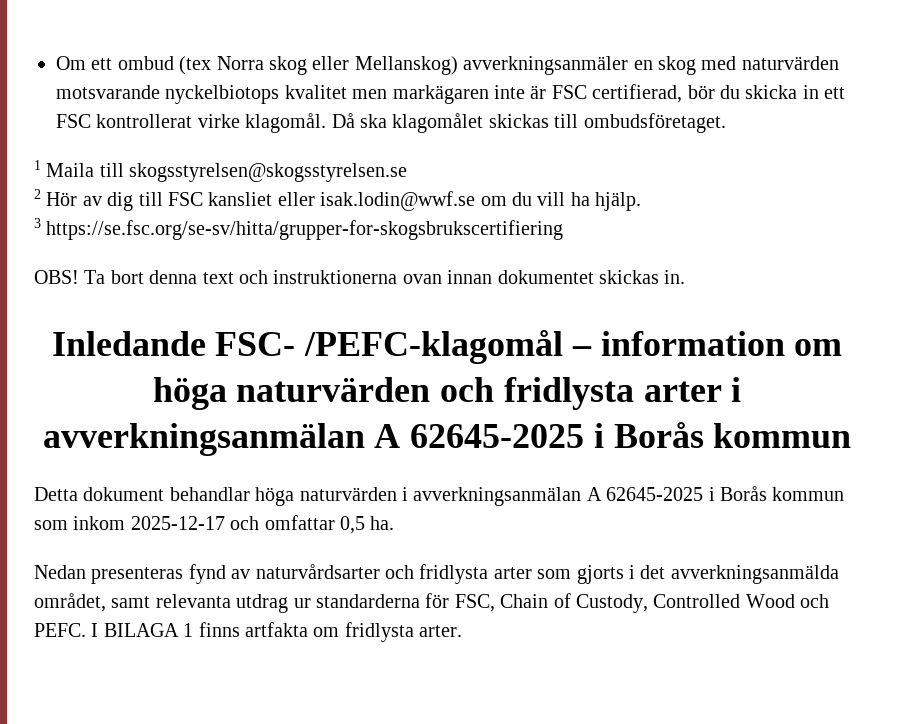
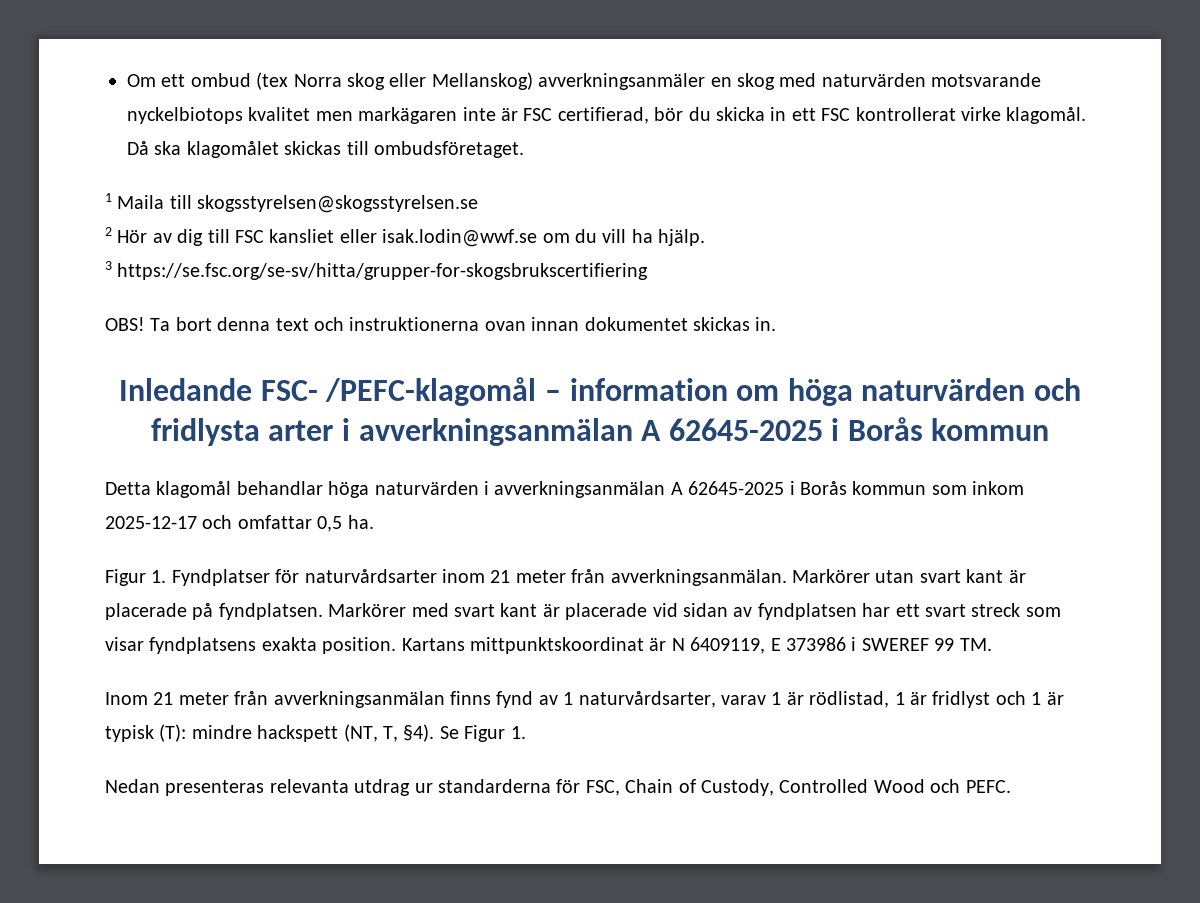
[83,487,165,501] dokument -> [156,481,232,498] klagomål
[34,564,839,584] [34,593,151,612] Nedan presenteras fynd av naturvårdsarter och fridlysta arter som gjorts i det avverkningsanmälda området, samt -> [105,569,1026,586] [105,603,1061,620] [105,637,992,654] [105,691,1064,708] [105,724,526,742] [105,779,265,796] Figur 1. Fyndplatser för naturvårdsarter inom 21 meter från avverkningsanmälan. Markörer utan svart kant är placerade på fyndplatsen. Markörer med svart kant är placerade vid sidan av fyndplatsen har ett svart streck som visar fyndplatsens exakta position. Kartans mittpunktskoordinat är N 6409119, E 373986 i SWEREF 99 TM. // Inom 21 meter från avverkningsanmälan finns fynd av 1 naturvårdsarter, varav 1 är rödlistad, 1 är fridlyst och 1 är typisk (T): mindre hackspett (NT, T, §4). Se Figur 1. // Nedan presenteras
[91,622,463,642] I BILAGA 1 finns artfakta om fridlysta arter. -> (1011, 786) none

